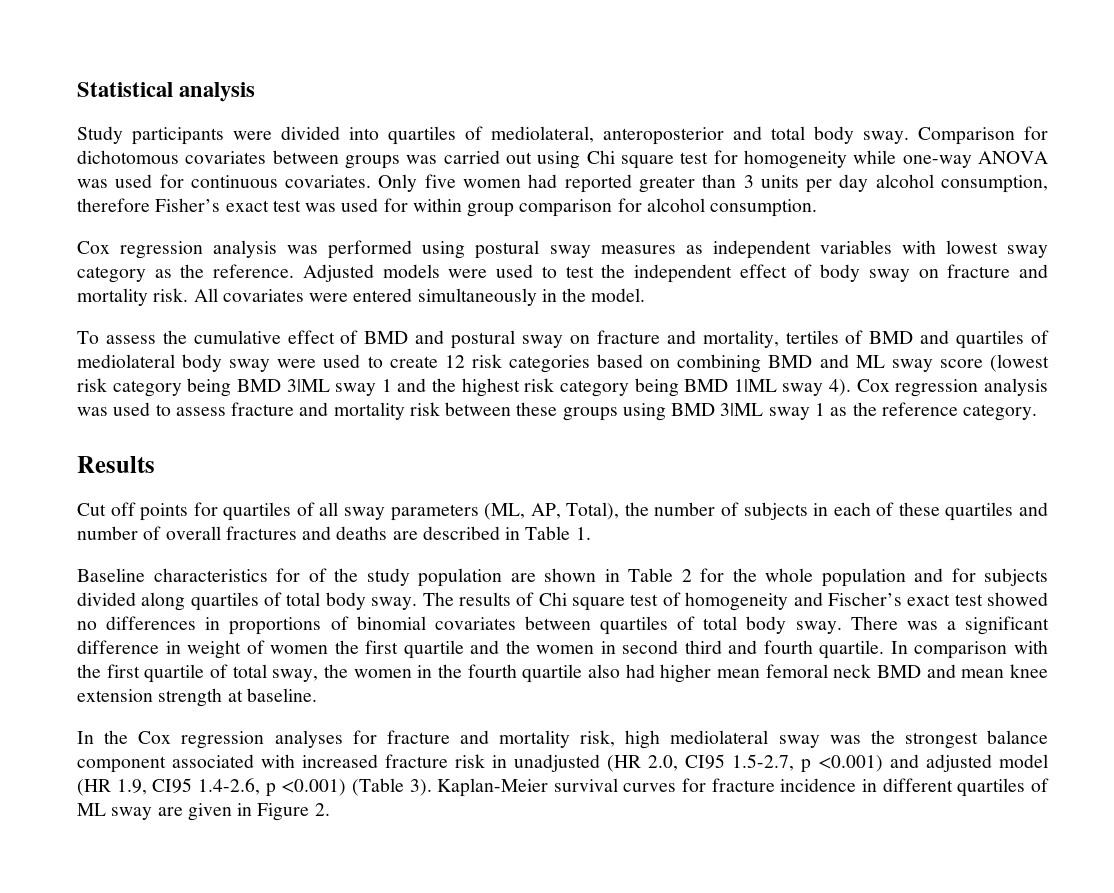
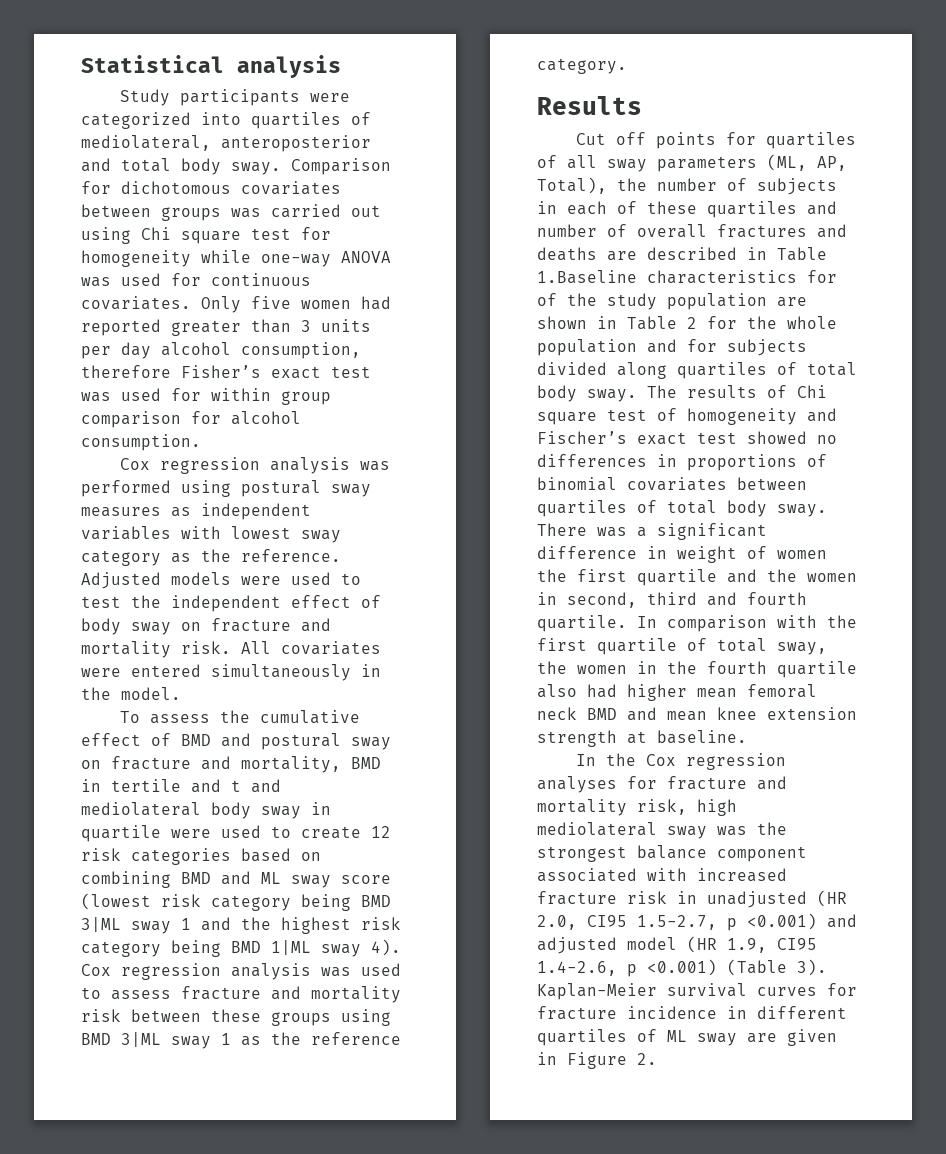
[281,126,340,140] divided -> [81,112,191,129] categorized
[785,330,1050,349] tertiles of BMD and quartiles of -> [351,757,381,769] [81,779,281,793] BMD in tertile and t and
(271, 365) none -> [311,802,331,815] [81,825,161,842] in quartile
[575,527,591,540] [77,568,145,582] 1. // Baseline -> [537,270,637,284] 1.Baseline
[622,640,679,654] second -> [567,592,637,608] second,

